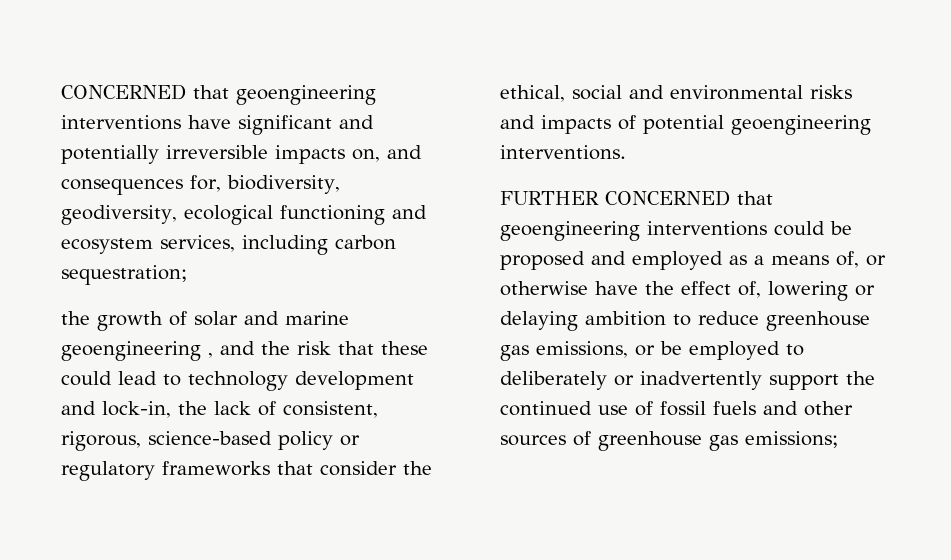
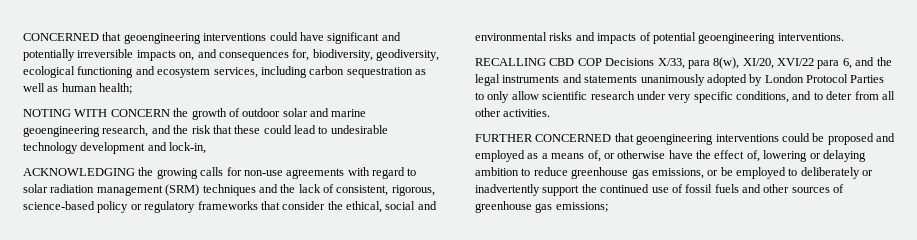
[61,84,376,105] [61,115,181,130] CONCERNED that geoengineering interventions -> [23,32,298,44] CONCERNED that geoengineering interventions could
[61,265,187,285] sequestration; // -> [346,67,426,78] [23,83,133,94] [23,109,170,117] sequestration as well as human health; // NOTING WITH CONCERN
(187, 318) none -> [242,108,281,117] outdoor
[208,352,213,358] , -> [102,125,149,137] research,
(181, 380) none -> [330,125,388,134] undesirable
(171, 409) none -> [23,167,417,179] [23,184,278,196] // ACKNOWLEDGING the growing calls for non-use agreements with regard to solar radiation management (SRM) techniques and
(626, 152) none -> [475,57,892,69] [475,74,885,86] [475,91,895,103] [475,108,551,117] // RECALLING CBD COP Decisions X/33, para 8(w), XI/20, XVI/22 para 6, and the legal instruments and statements unanimously adopted by London Protocol Parties to only allow scientific research under very specific conditions, and to deter from all other activities.

